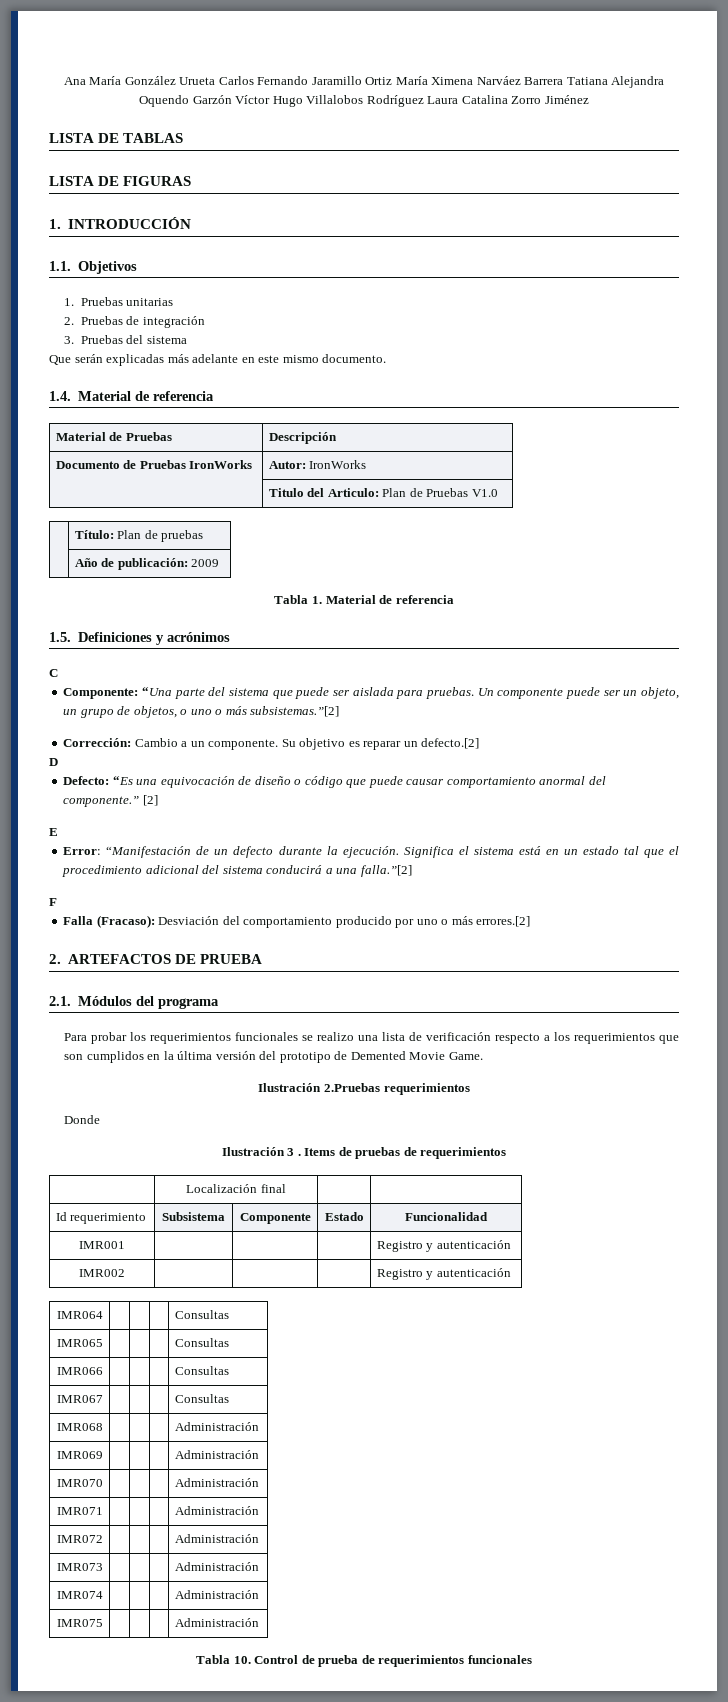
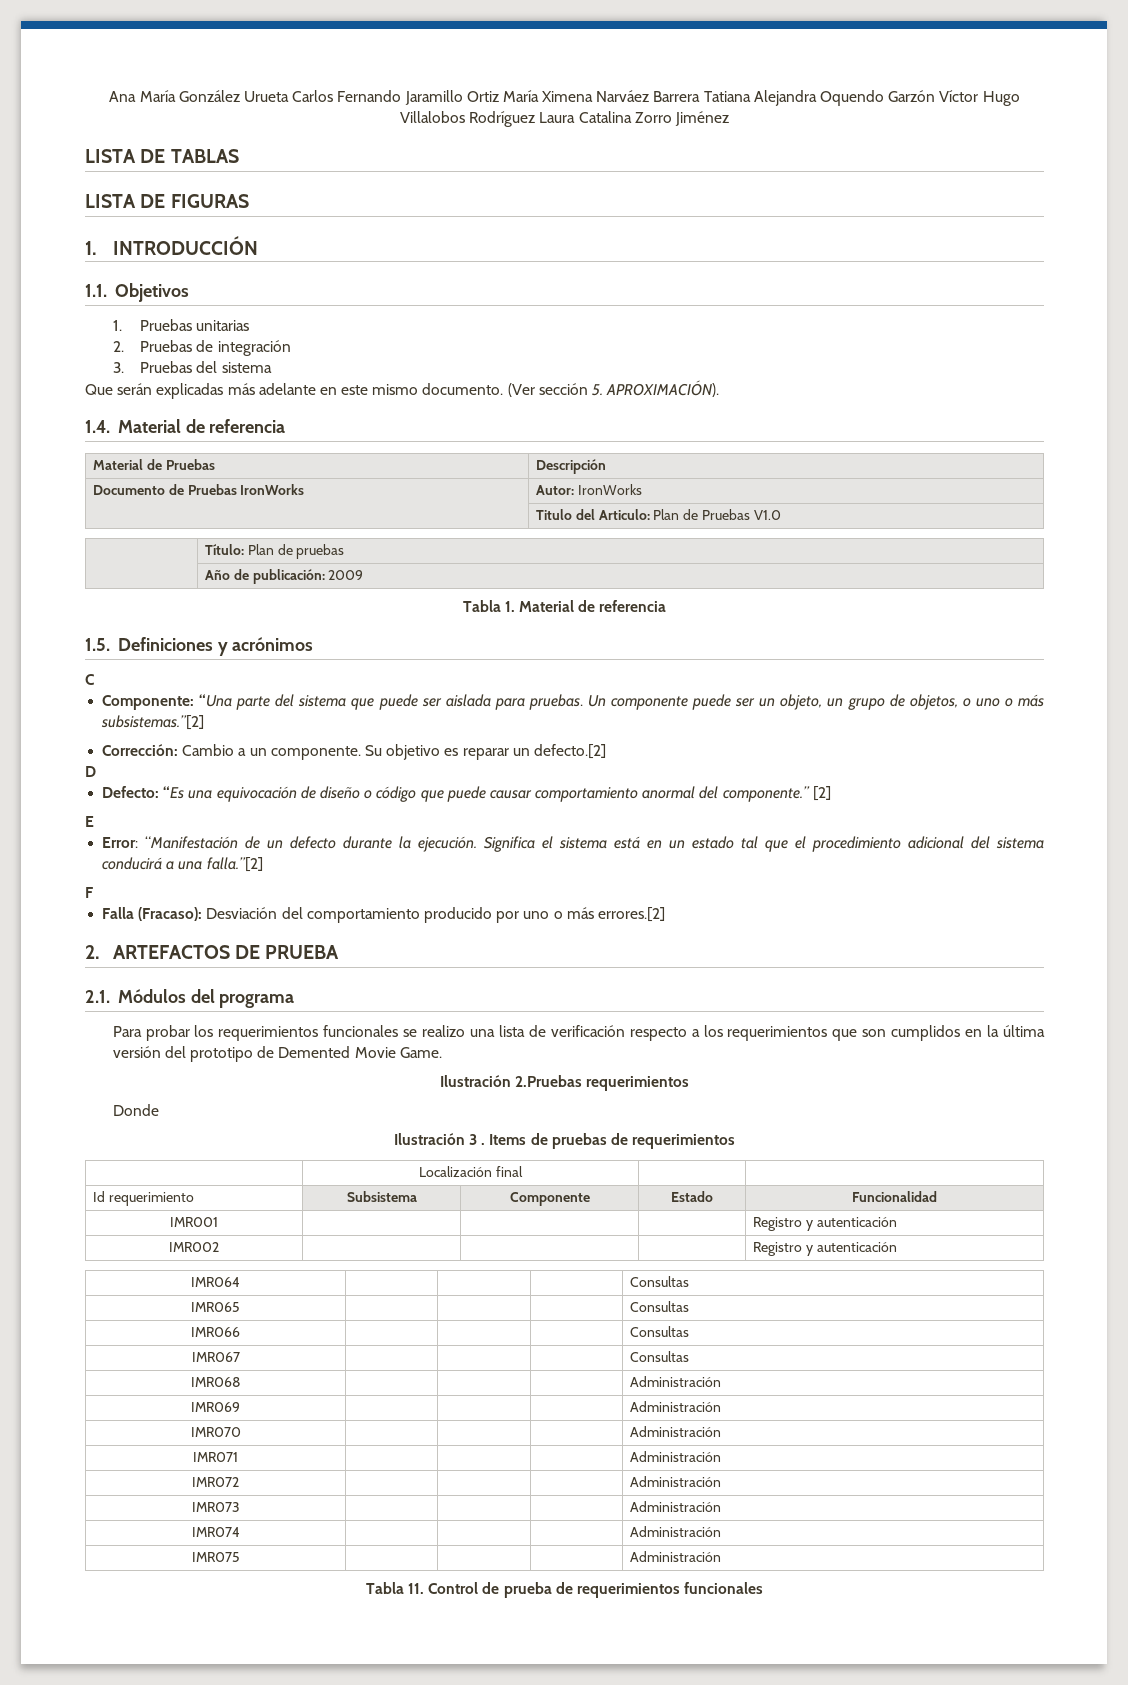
(387, 358) none -> [507,380,720,397] (Ver sección 5. APROXIMACIÓN).
[233,1656,251,1664] 10. -> [408,1583,425,1594] 11.

